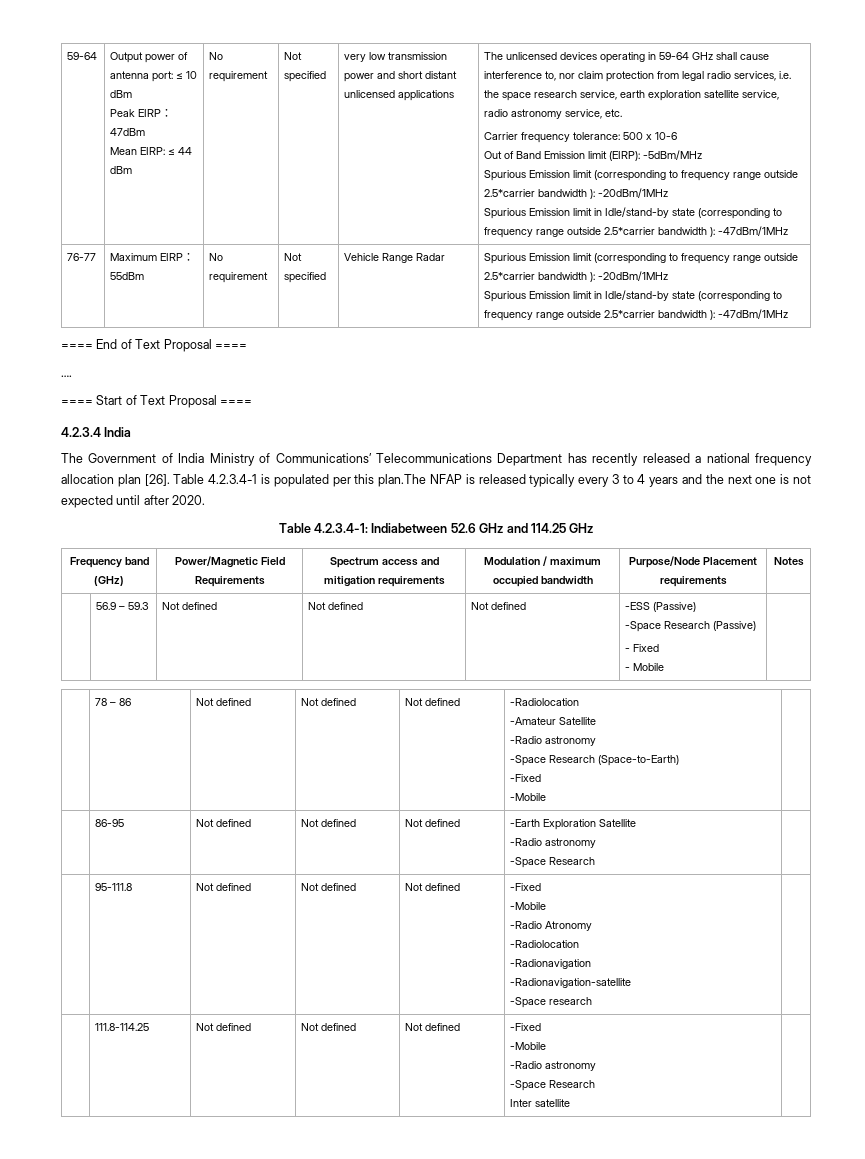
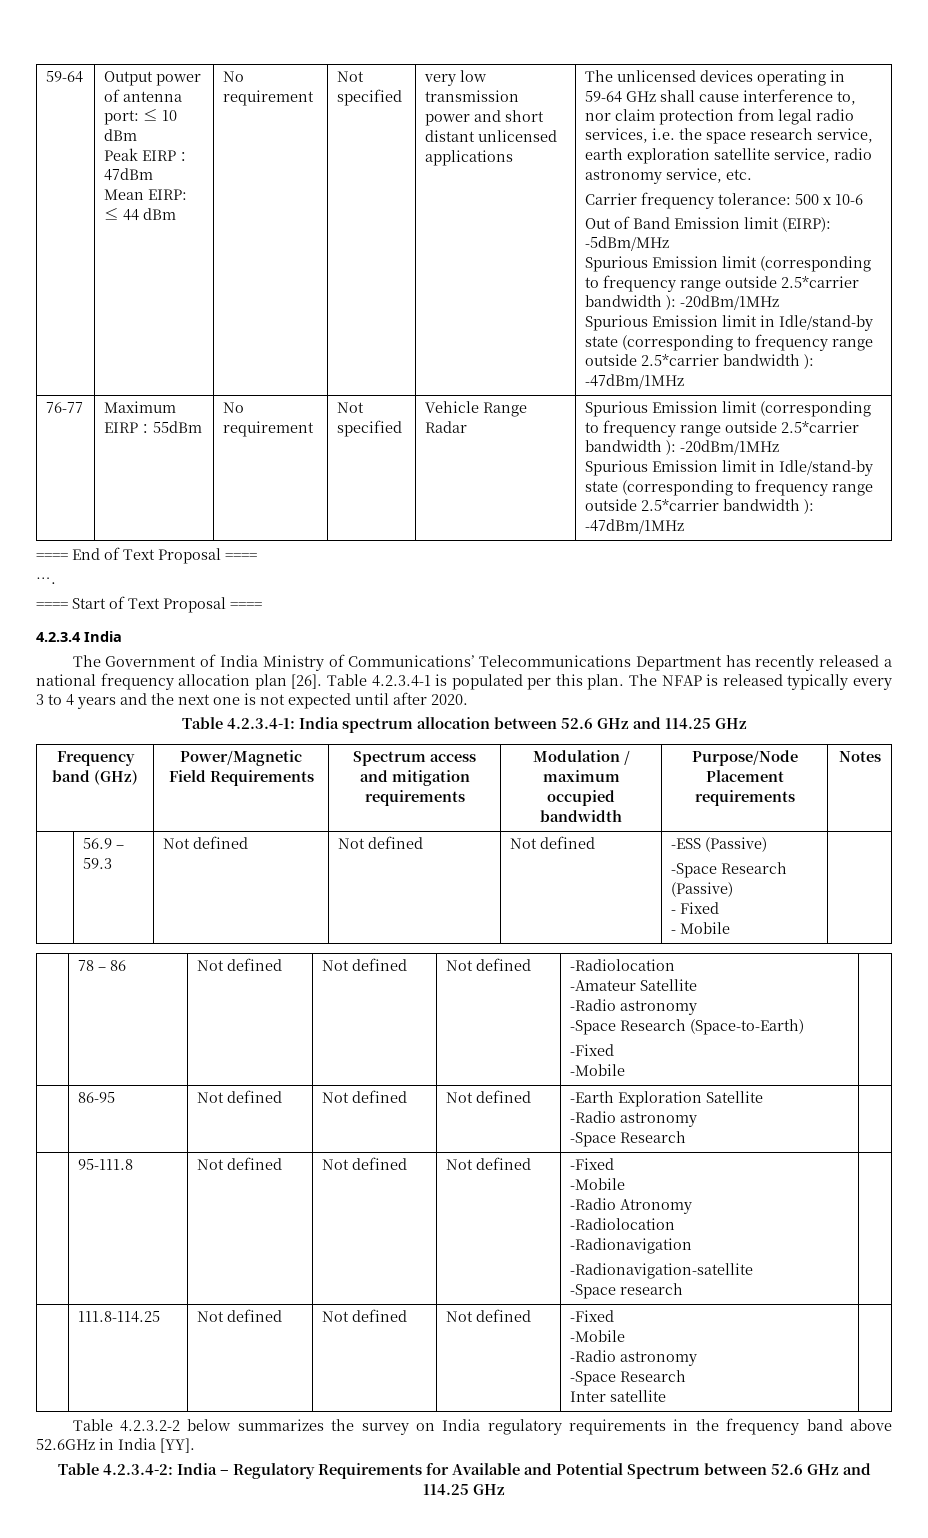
[378,474,427,487] plan.The -> [587,674,658,690] plan. The
[371,523,448,533] Indiabetween -> [298,717,557,733] India spectrum allocation between
(571, 1103) none -> [72,1418,892,1435] [36,1438,195,1453] [57,1463,871,1479] [423,1484,505,1495] // Table 4.2.3.2-2 below summarizes the survey on India regulatory requirements in the frequency band above 52.6GHz in India [YY]. // Table 4.2.3.4-2: India – Regulatory Requirements for Available and Potential Spectrum between 52.6 GHz and 114.25 GHz

